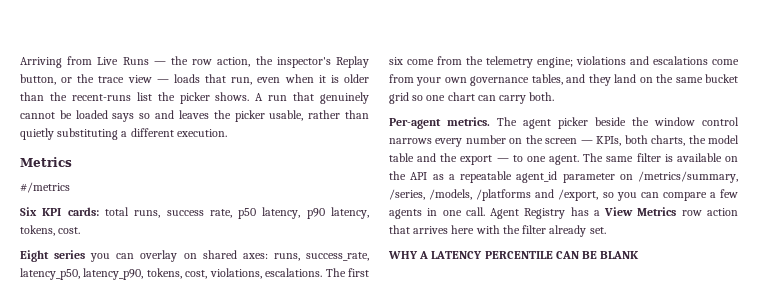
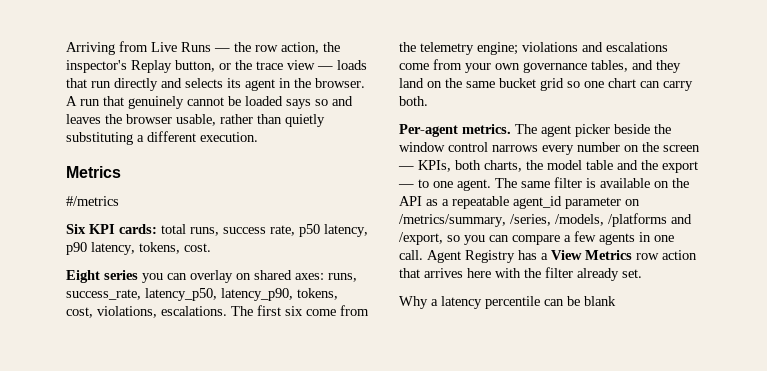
[231,74,369,85] [20,92,250,104] run, even when it is older than the recent-runs list the picker shows. -> [91,78,365,91] run directly and selects its agent in the browser.
[234,110,265,122] picker -> [126,114,172,124] browser
[388,251,640,259] WHY A LATENCY PERCENTILE CAN BE BLANK -> [399,296,616,309] Why a latency percentile can be blank

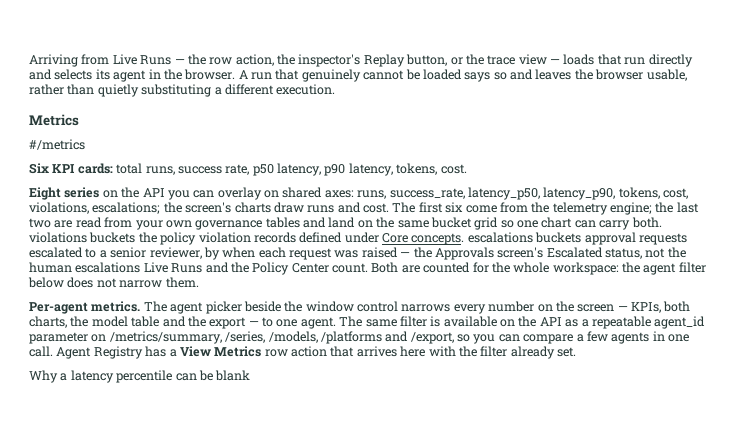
(138, 275) none -> [102,187,165,198] on the API
[161,306,227,316] escalations. -> [92,202,389,214] escalations; the screen's charts draw runs and cost.
[522,42,668,52] [399,63,429,70] violations and escalations come -> [655,202,699,213] [29,217,102,228] the last two are read
[591,60,681,73] tables, and they -> [265,217,326,228] tables and
(428, 101) none -> [29,232,687,245] [29,247,686,260] [29,262,706,275] [28,277,199,288] violations buckets the policy violation records defined under Core concepts. escalations buckets approval requests escalated to a senior reviewer, by when each request was raised — the Approvals screen's Escalated status, not the human escalations Live Runs and the Policy Center count. Both are counted for the whole workspace: the agent filter below does not narrow them.

